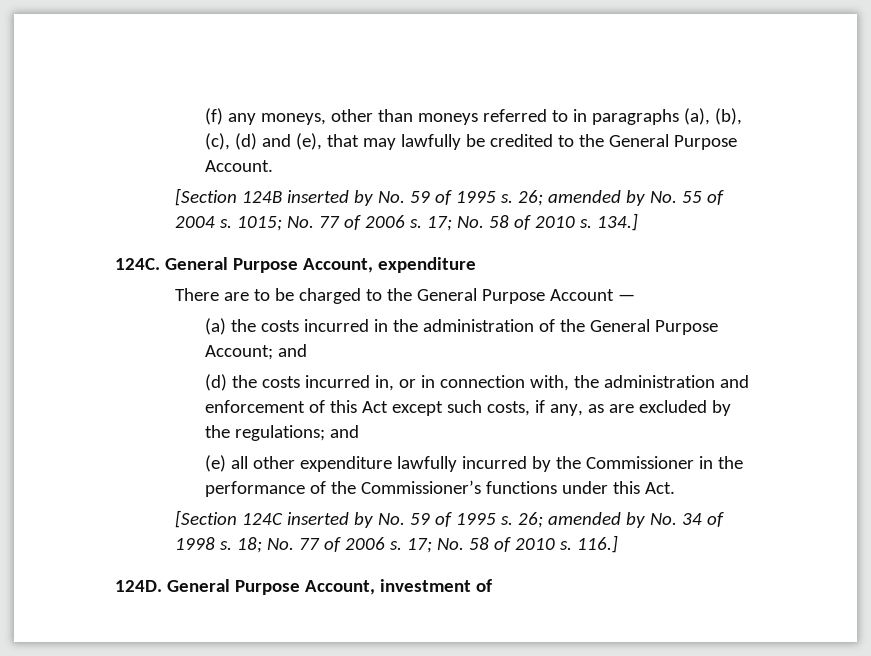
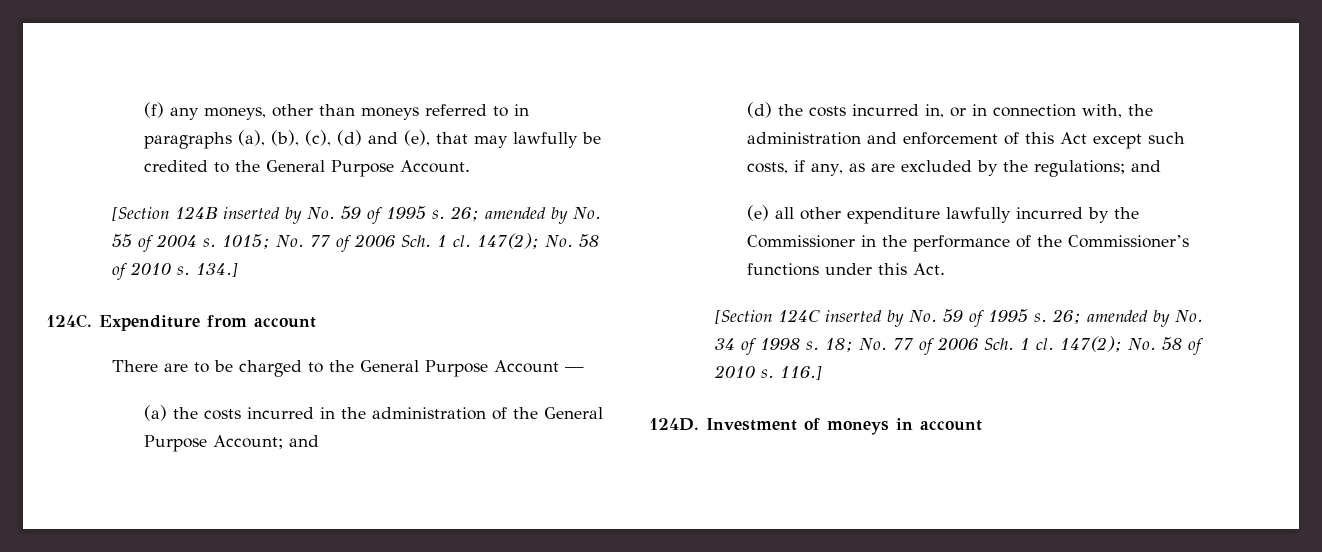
[410,216,453,231] s. 17; -> [400,233,539,249] Sch. 1 cl. 147(2);
[164,257,476,273] General Purpose Account, expenditure -> [99,315,316,331] Expenditure from account
[390,538,433,553] s. 17; -> [983,336,1122,352] Sch. 1 cl. 147(2);
[166,579,492,595] General Purpose Account, investment of -> [706,418,982,435] Investment of moneys in account

